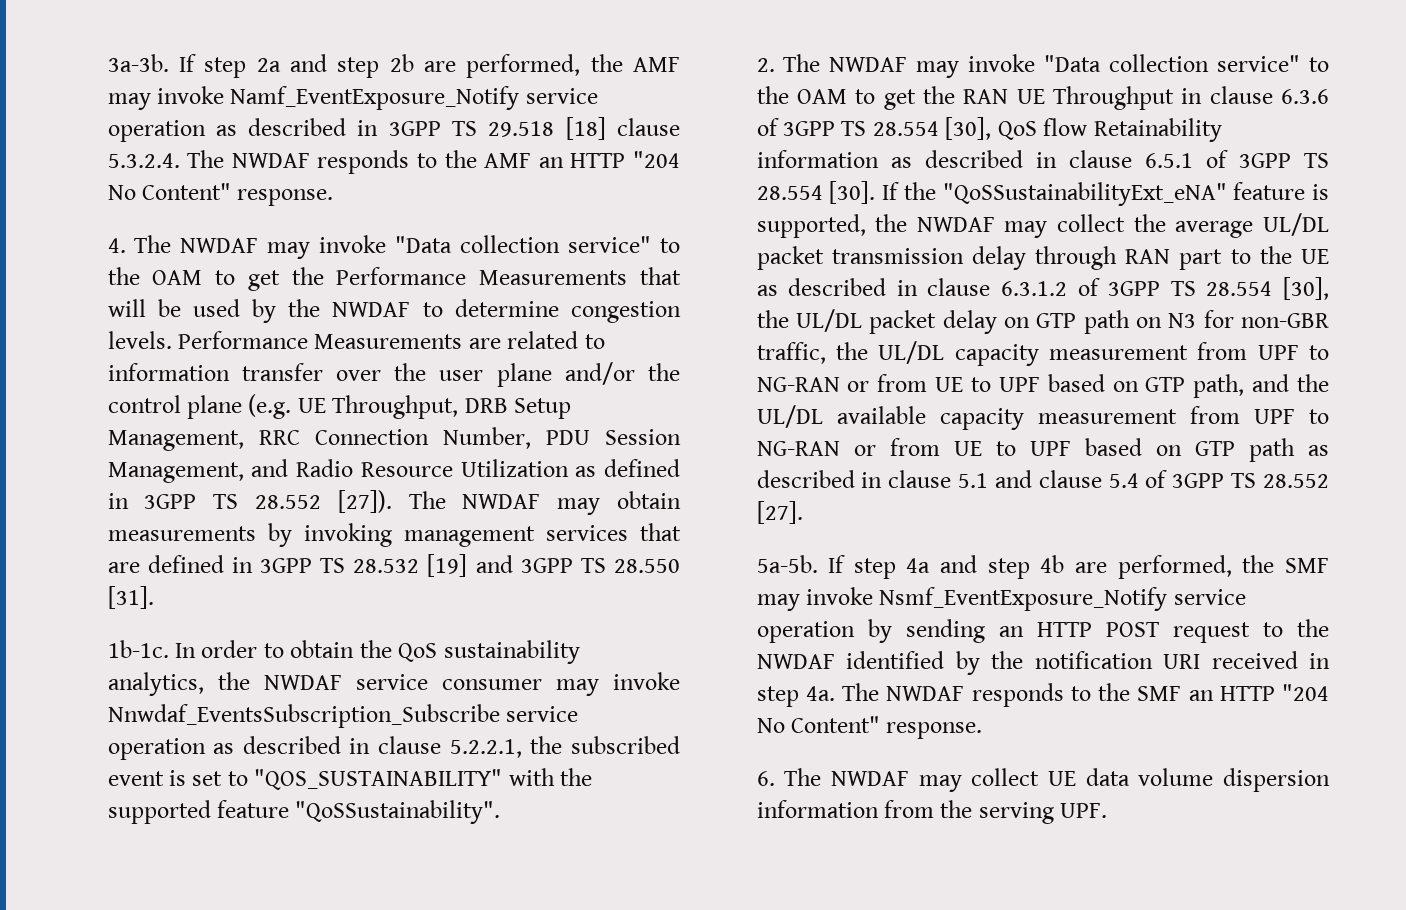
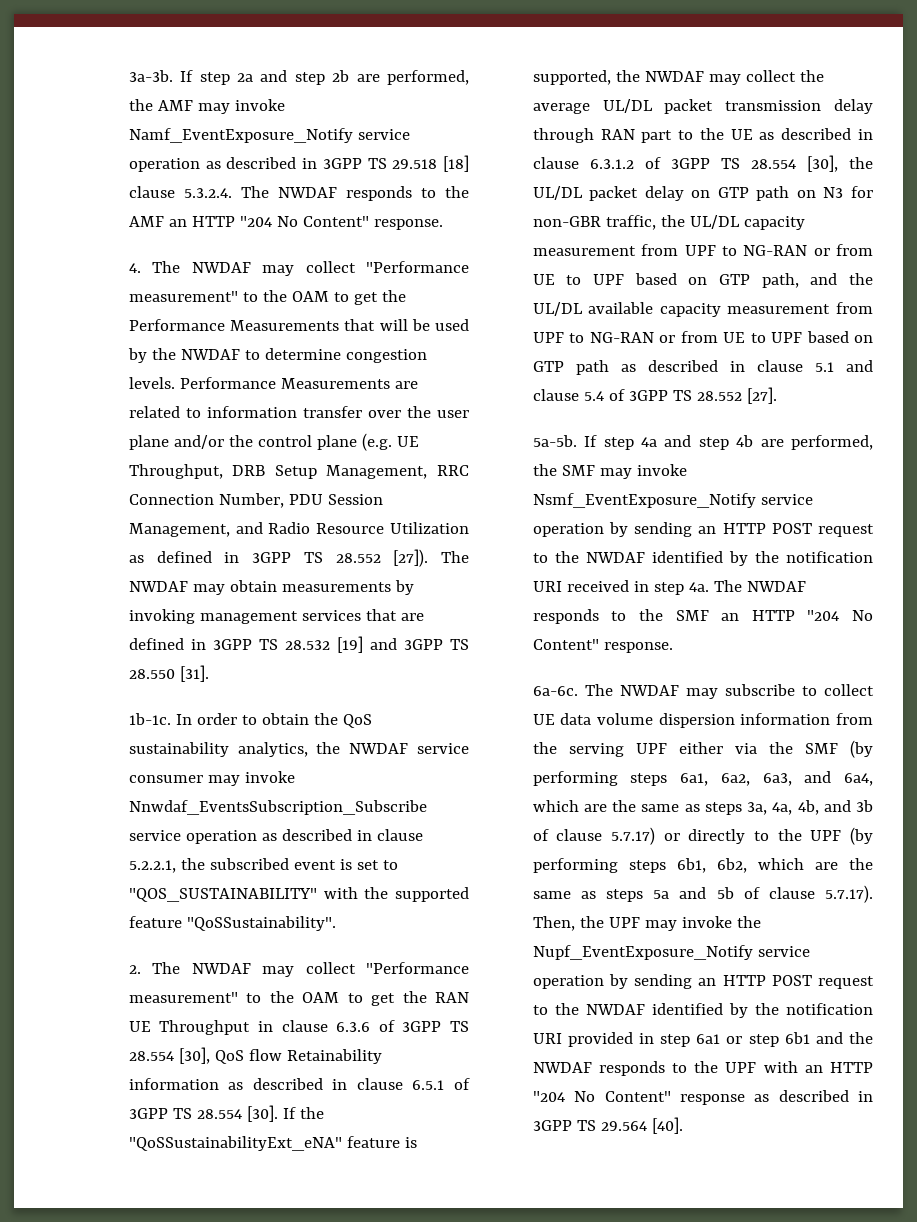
[319,235,652,253] invoke "Data collection service" -> [305,261,469,273] [128,291,238,302] collect "Performance measurement"
[968,54,1301,72] invoke "Data collection service" -> [305,962,469,974] [128,992,238,1003] collect "Performance measurement"
[756,768,962,792] 6. The NWDAF may -> [532,684,817,699] 6a-6c. The NWDAF may subscribe to
[1060,803,1108,818] UPF. -> [635,740,874,758] [532,771,873,786] [532,800,873,815] [532,827,874,845] [532,858,874,873] [532,885,873,903] [532,916,761,931] [532,945,810,960] [532,974,874,989] [532,1003,873,1018] [532,1032,873,1047] [532,1061,873,1076] [532,1090,873,1105] [532,1117,683,1134] UPF either via the SMF (by performing steps 6a1, 6a2, 6a3, and 6a4, which are the same as steps 3a, 4a, 4b, and 3b of clause 5.7.17) or directly to the UPF (by performing steps 6b1, 6b2, which are the same as steps 5a and 5b of clause 5.7.17). Then, the UPF may invoke the Nupf_EventExposure_Notify service operation by sending an HTTP POST request to the NWDAF identified by the notification URI provided in step 6a1 or step 6b1 and the NWDAF responds to the UPF with an HTTP "204 No Content" response as described in 3GPP TS 29.564 [40].

